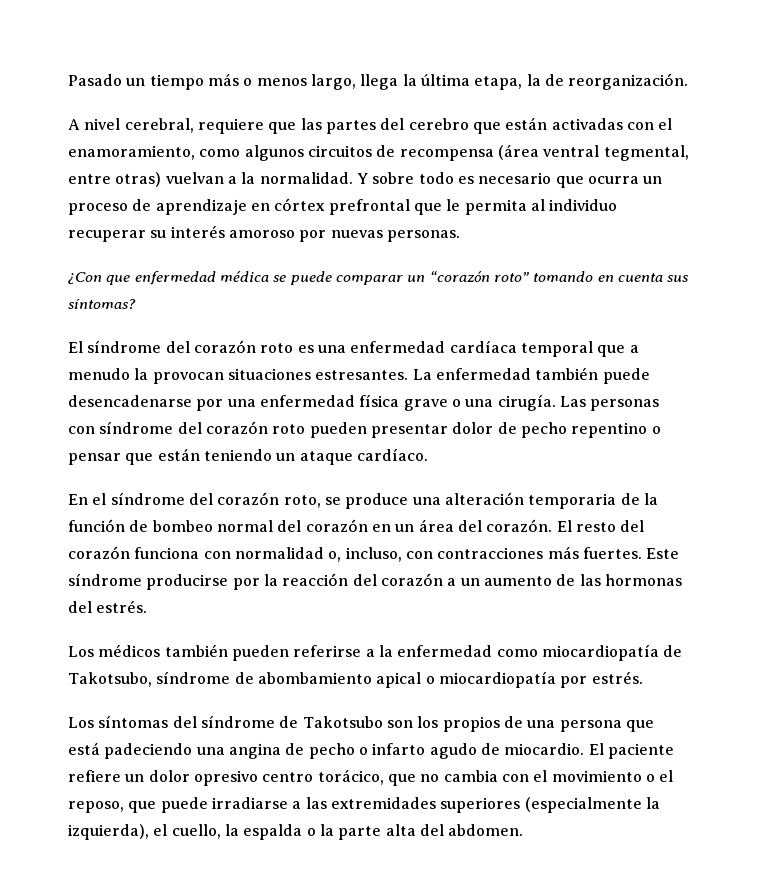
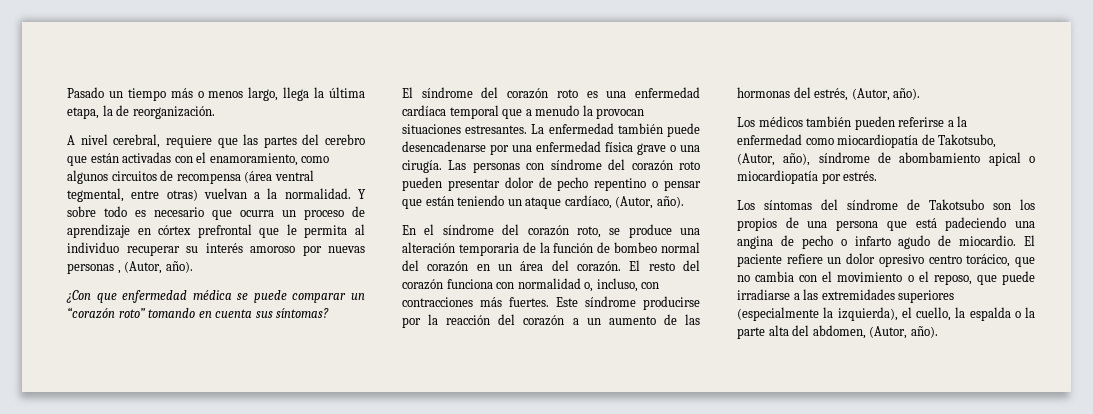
[386,230,460,242] personas. -> [67,261,193,274] personas , (Autor, año).
[356,448,428,461] cardíaco. -> [564,195,684,209] cardíaco, (Autor, año).
[96,600,148,613] estrés. -> [814,88,921,101] estrés, (Autor, año).
(152, 679) none -> [737,153,811,166] (Autor, año),
[448,824,524,836] abdomen. -> [812,325,938,339] abdomen, (Autor, año).

